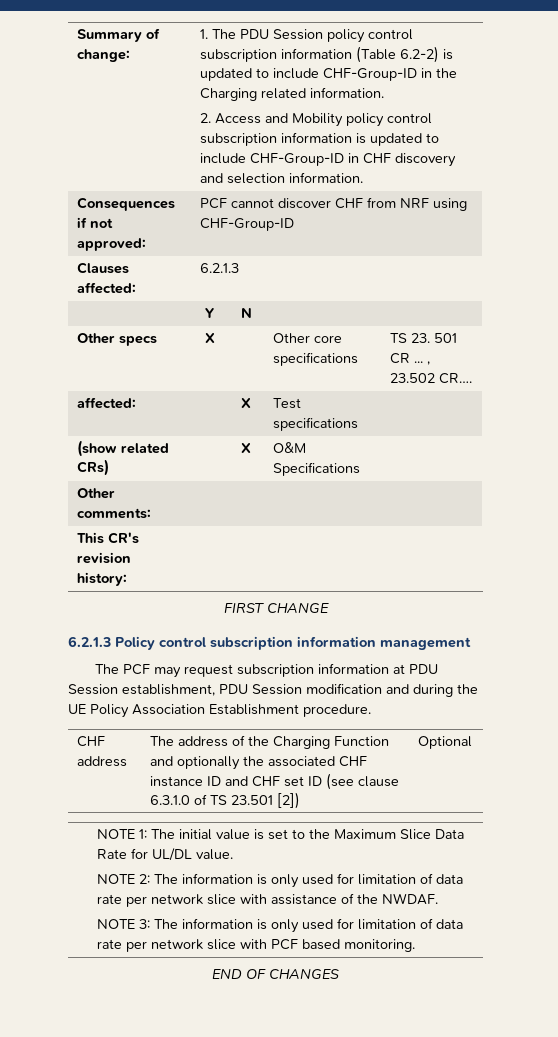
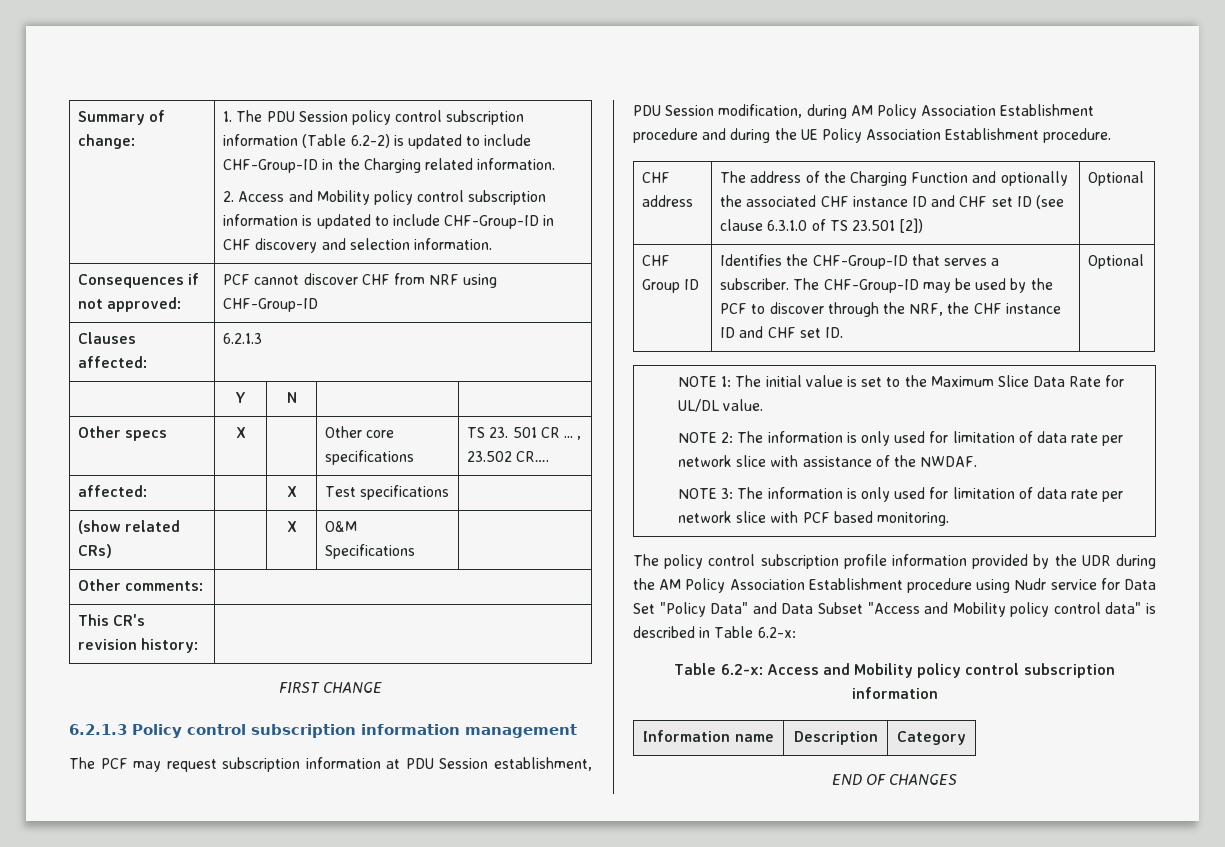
[306,683,382,694] modification -> [718,104,1095,119] [633,128,698,143] modification, during AM Policy Association Establishment procedure
(472, 742) none -> [642,255,671,266] [642,279,700,293] [720,254,1000,269] [720,278,1053,293] [720,302,1061,317] [720,326,843,338] [1088,254,1145,269] // CHF Group ID | Identifies the CHF-Group-ID that serves a subscriber. The CHF-Group-ID may be used by the PCF to discover through the NRF, the CHF instance ID and CHF set ID. | Optional
(415, 945) none -> [633,554,1156,569] [633,578,1156,593] [633,602,1156,617] [633,626,796,638] [674,663,1115,678] [851,687,938,699] [643,730,774,742] [793,731,878,745] [897,731,966,745] // The policy control subscription profile information provided by the UDR during the AM Policy Association Establishment procedure using Nudr service for Data Set "Policy Data" and Data Subset "Access and Mobility policy control data" is described in Table 6.2-x: // Table 6.2-x: Access and Mobility policy control subscription information // Information name | Description | Category

